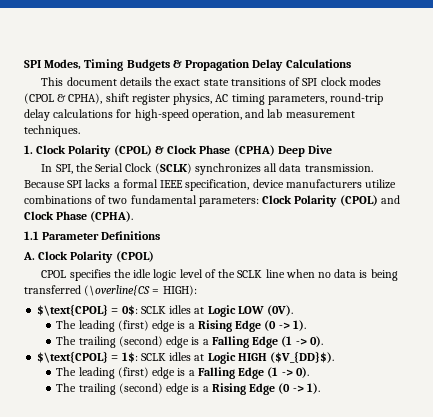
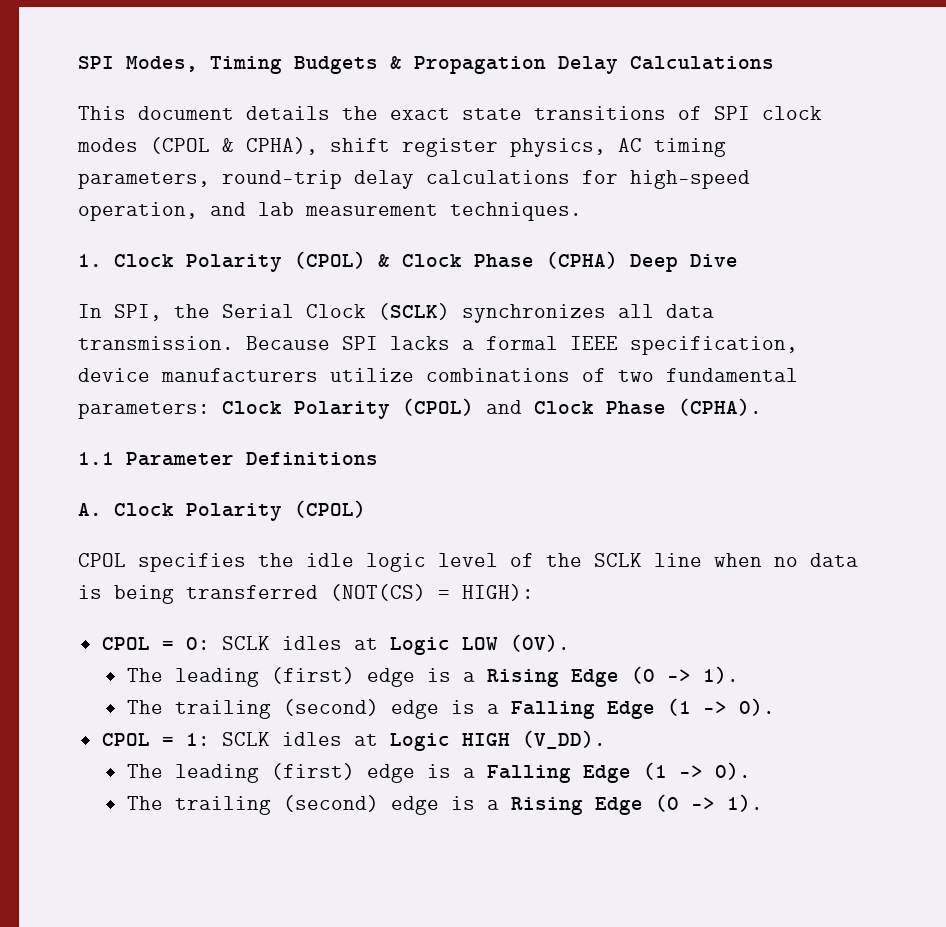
[84,285,151,296] (\overline{CS -> [330,584,426,601] (NOT(CS)
[37,304,138,316] $\text{CPOL} = 0$: -> [101,637,210,650] CPOL = 0:
[37,351,138,363] $\text{CPOL} = 1$: -> [101,733,210,746] CPOL = 1:
[270,351,335,363] ($V_{DD}$). -> [521,730,606,749] (V_DD).

